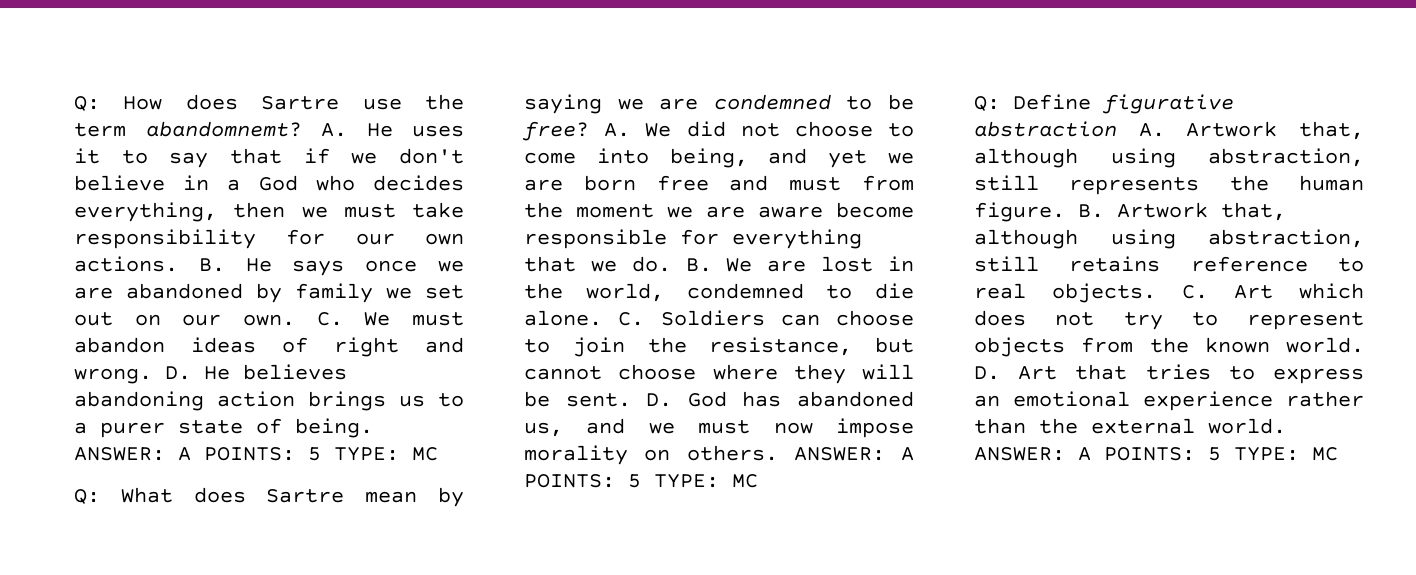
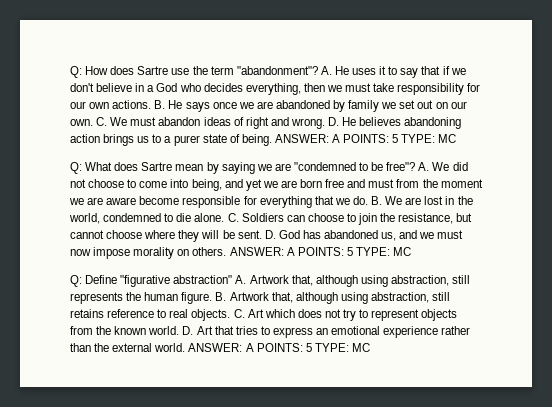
[145,121,302,137] abandomnemt? -> [236,66,318,75] "abandonment"?
[713,94,831,110] condemned -> [293,162,356,171] "condemned
[522,121,589,141] free? -> [386,162,416,171] free"?
[1102,94,1234,114] [974,121,1117,137] figurative abstraction -> [120,275,233,287] "figurative abstraction"

